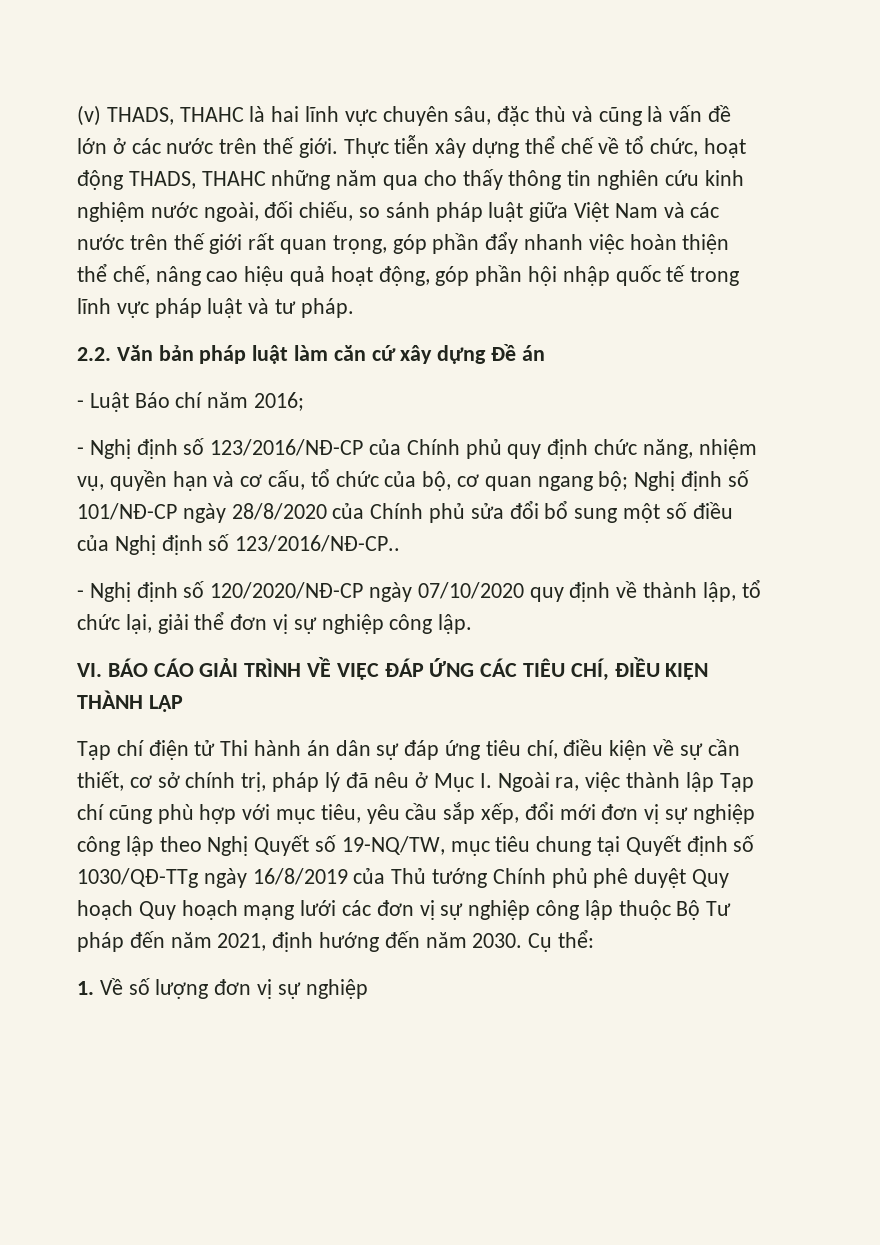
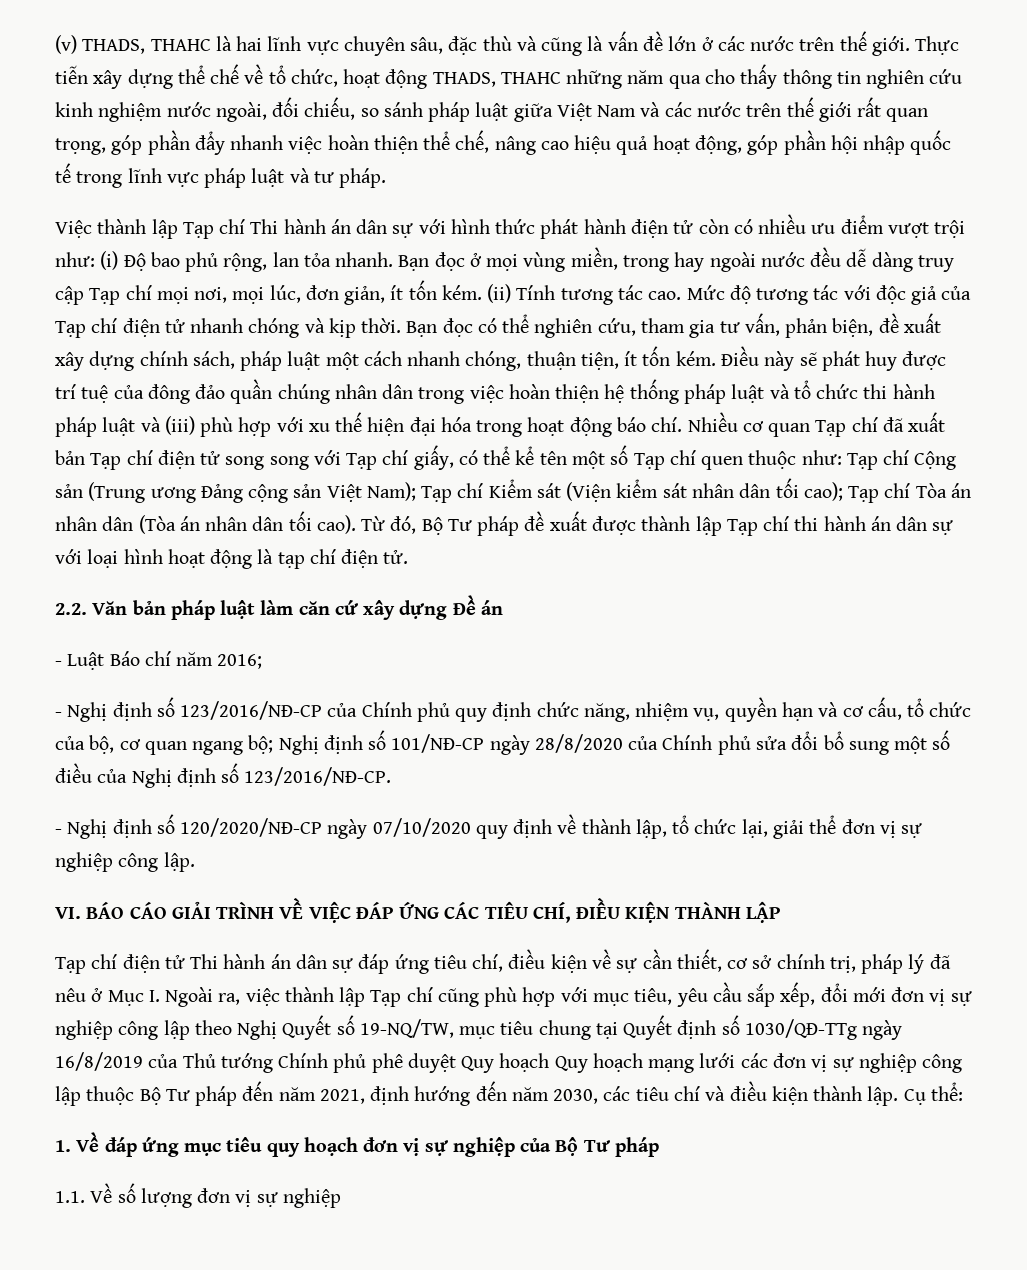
(354, 308) none -> [55,214,966,239] [55,247,954,272] [55,280,972,305] [55,313,941,338] [55,346,947,371] [55,379,935,404] [55,412,946,437] [55,445,957,470] [55,478,971,503] [55,511,954,536] [55,549,409,569] // Việc thành lập Tạp chí Thi hành án dân sự với hình thức phát hành điện tử còn có nhiều ưu điểm vượt trội như: (i) Độ bao phủ rộng, lan tỏa nhanh. Bạn đọc ở mọi vùng miền, trong hay ngoài nước đều dễ dàng truy cập Tạp chí mọi nơi, mọi lúc, đơn giản, ít tốn kém. (ii) Tính tương tác cao. Mức độ tương tác với độc giả của Tạp chí điện tử nhanh chóng và kịp thời. Bạn đọc có thể nghiên cứu, tham gia tư vấn, phản biện, đề xuất xây dựng chính sách, pháp luật một cách nhanh chóng, thuận tiện, ít tốn kém. Điều này sẽ phát huy được trí tuệ của đông đảo quần chúng nhân dân trong việc hoàn thiện hệ thống pháp luật và tổ chức thi hành pháp luật và (iii) phù hợp với xu thế hiện đại hóa trong hoạt động báo chí. Nhiều cơ quan Tạp chí đã xuất bản Tạp chí điện tử song song với Tạp chí giấy, có thể kể tên một số Tạp chí quen thuộc như: Tạp chí Cộng sản (Trung ương Đảng cộng sản Việt Nam); Tạp chí Kiểm sát (Viện kiểm sát nhân dân tối cao); Tạp chí Tòa án nhân dân (Tòa án nhân dân tối cao). Từ đó, Bộ Tư pháp đề xuất được thành lập Tạp chí thi hành án dân sự với loại hình hoạt động là tạp chí điện tử.
[235,535,401,552] 123/2016/NĐ-CP.. -> [244,767,392,786] 123/2016/NĐ-CP.
[472,930,595,952] [77,981,94,995] 2030. Cụ thể: // 1. -> [553,1081,963,1106] [55,1132,659,1157] [55,1191,85,1203] 2030, các tiêu chí và điều kiện thành lập. Cụ thể: // 1. Về đáp ứng mục tiêu quy hoạch đơn vị sự nghiệp của Bộ Tư pháp // 1.1.

